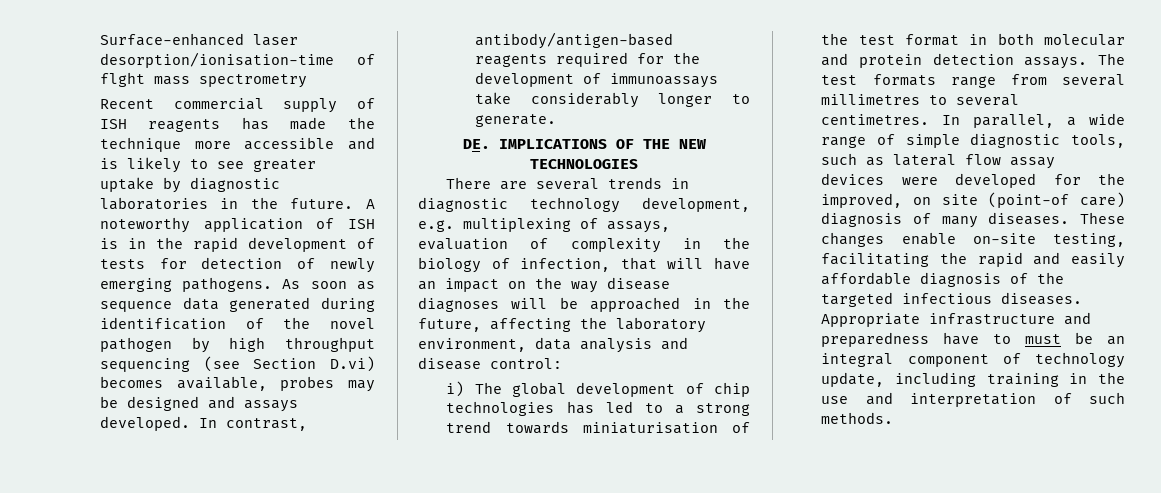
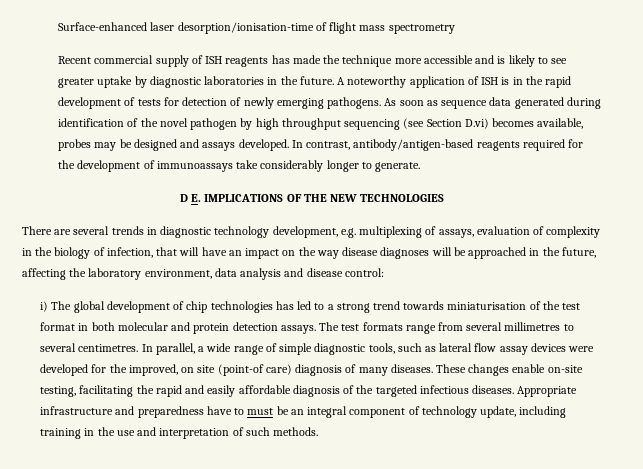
[99,72,145,87] flght -> [329,22,357,34] flight
[462,139,490,149] DE. -> [179,194,202,202] D E.

